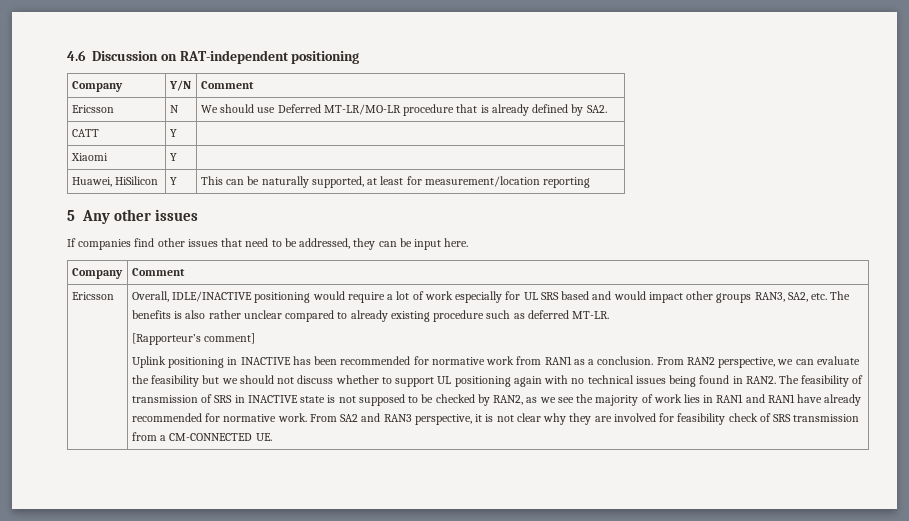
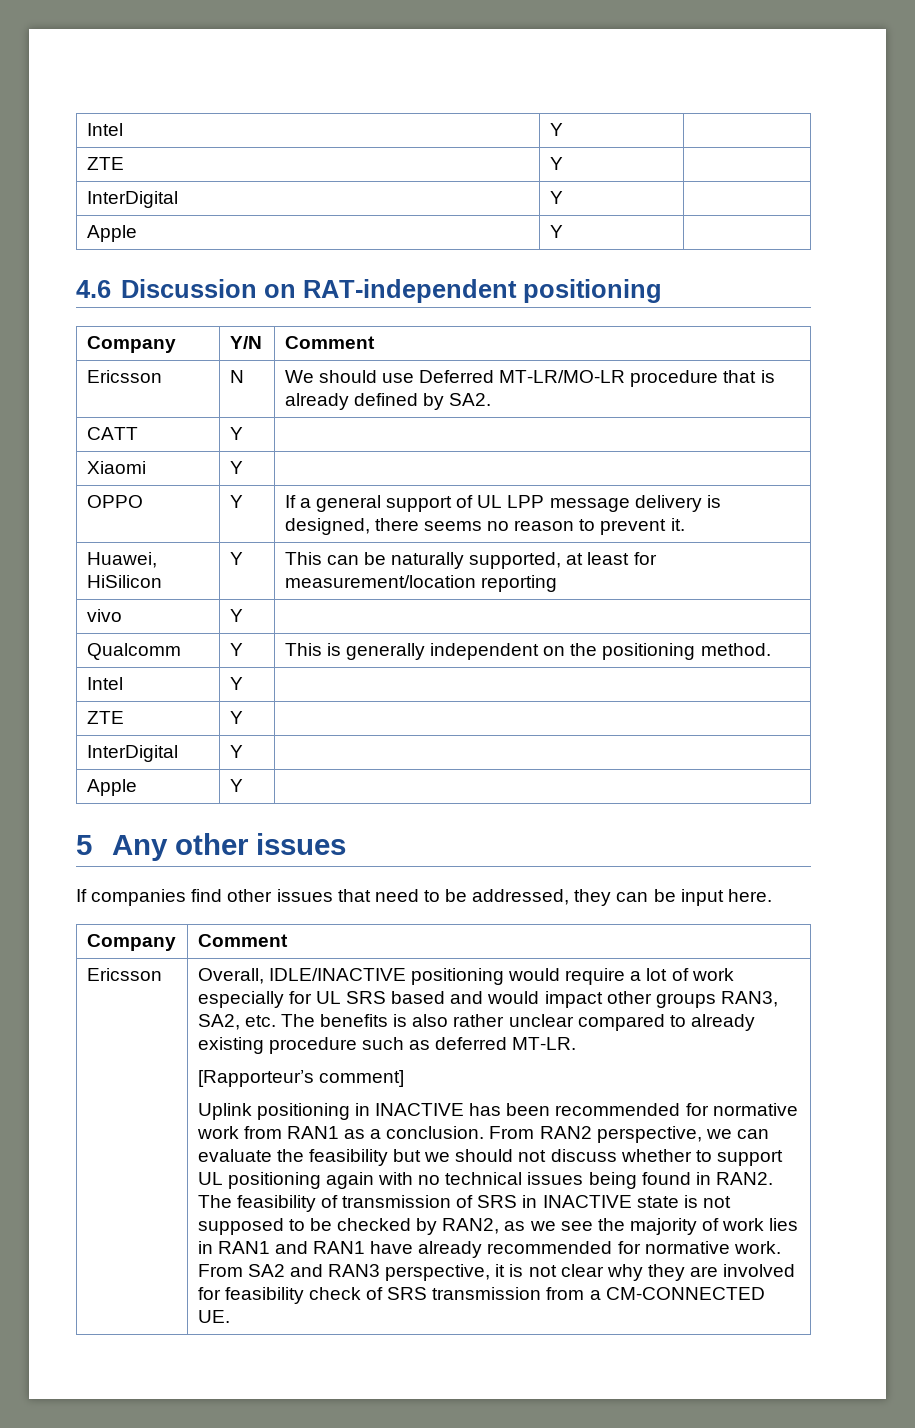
(67, 55) none -> [86,123,123,136] [549,123,563,136] [86,157,124,170] [549,157,563,170] [86,191,178,208] [549,191,563,204] [86,225,137,242] [549,225,563,238] Intel | Y | // ZTE | Y | // InterDigital | Y | // Apple | Y | //
(177, 157) none -> [86,495,143,508] [229,495,243,508] [284,495,721,512] [284,518,685,535] // OPPO | Y | If a general support of UL LPP message delivery is designed, there seems no reason to prevent it.
(591, 182) none -> [86,609,122,622] [229,609,243,622] [86,643,181,660] [229,643,243,656] [284,643,771,660] [86,677,123,690] [229,677,243,690] [86,711,124,724] [229,711,243,724] [86,745,178,762] [229,745,243,758] [86,779,137,796] [229,779,243,792] // vivo | Y | // Qualcomm | Y | This is generally independent on the positioning method. // Intel | Y | // ZTE | Y | // InterDigital | Y | // Apple | Y |

